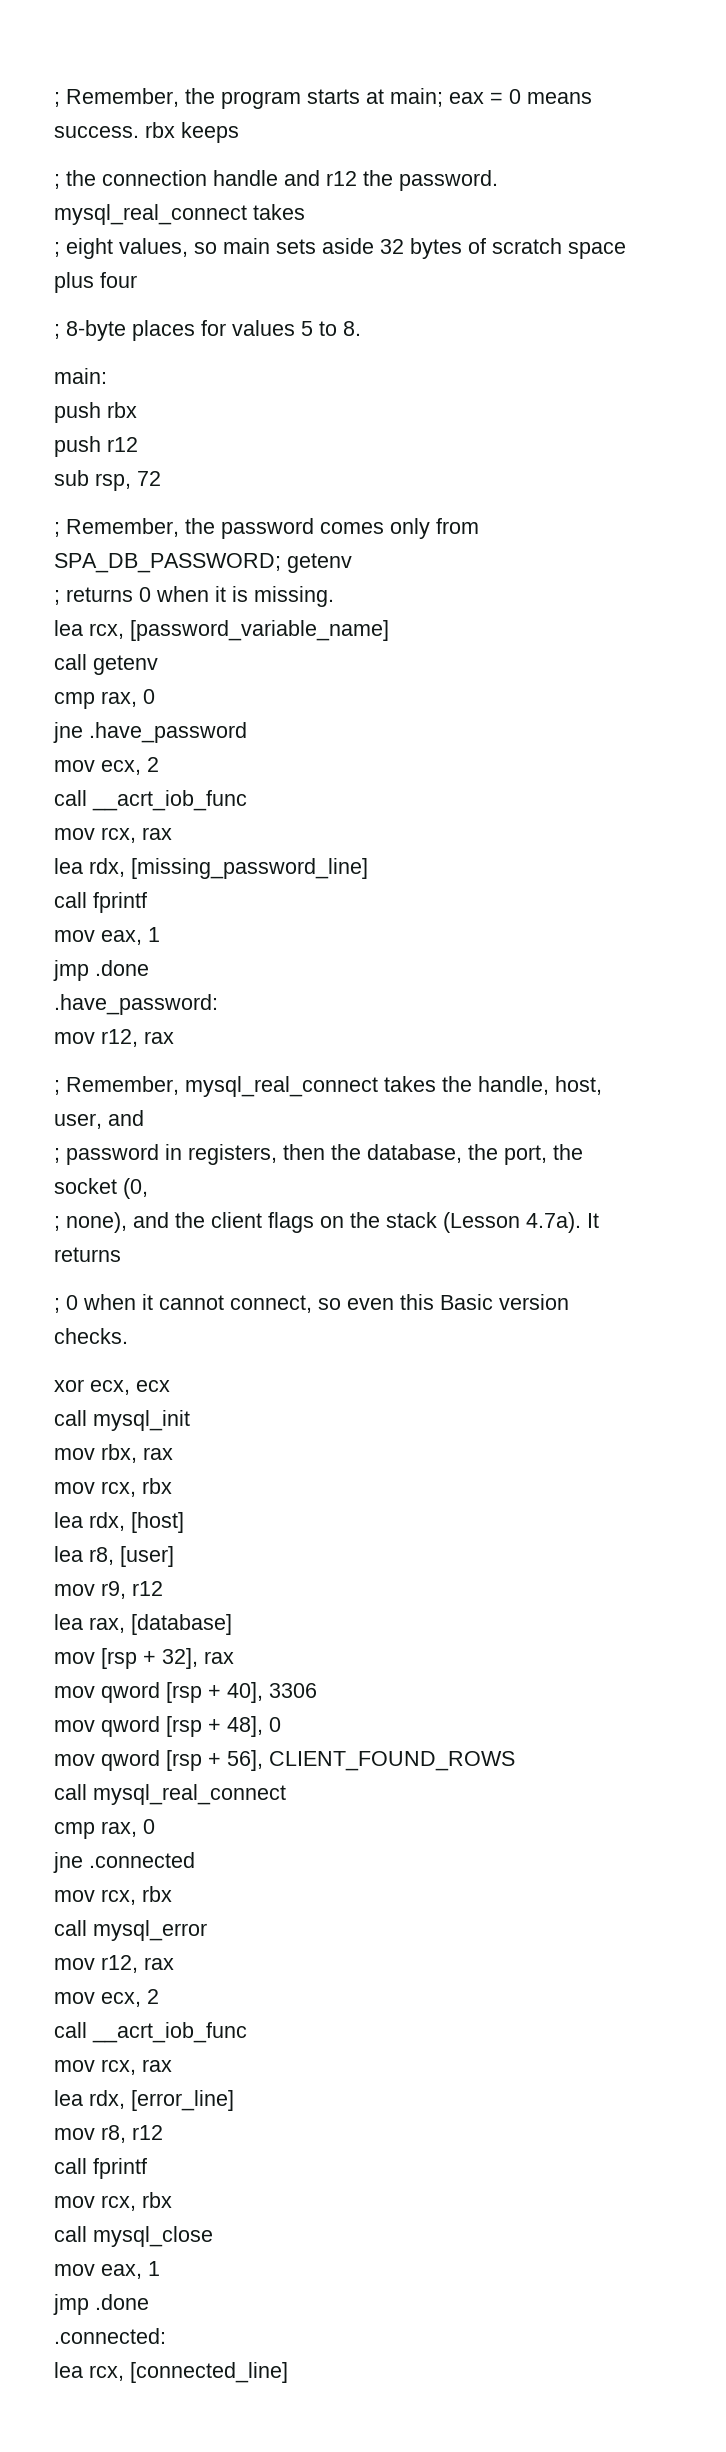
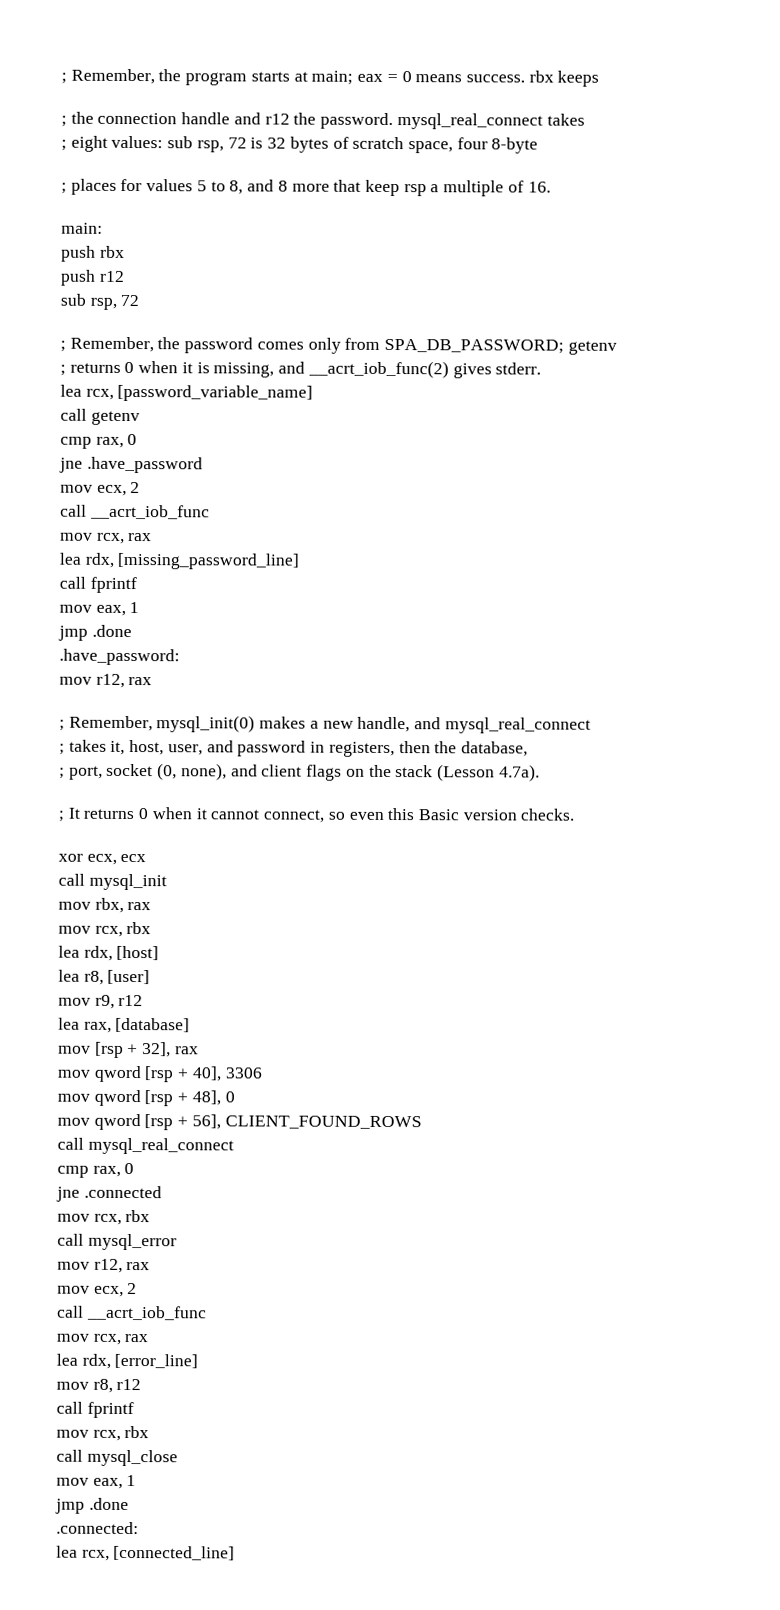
[119,238,374,257] values, so main sets aside -> [111,135,264,153] values: sub rsp, 72 is
[568,242,626,259] [54,272,94,293] space plus -> [407,141,453,154] space,
[54,320,126,341] // ; 8-byte -> [491,137,539,154] [61,182,67,194] 8-byte // ;
[343,321,361,336] 8. -> [229,179,551,197] 8, and 8 more that keep rsp a multiple of 16.
[254,586,334,607] missing. -> [213,360,542,379] missing, and __acrt_iob_func(2) gives stderr.
[185,1076,549,1097] mysql_real_connect takes the handle, -> [156,715,591,734] [59,739,126,755] mysql_init(0) makes a new handle, and mysql_real_connect // ; takes it,
[54,1148,60,1163] // ; -> (234, 746) none
[468,1144,583,1165] the port, the -> [59,765,103,780] // ; port,
[54,1216,60,1231] // ; -> (178, 772) none
[175,1212,205,1228] the -> (258, 770) none
(581, 1222) none -> [58,810,64,822] // ;
[54,1298,60,1313] // ; -> (135, 814) none

